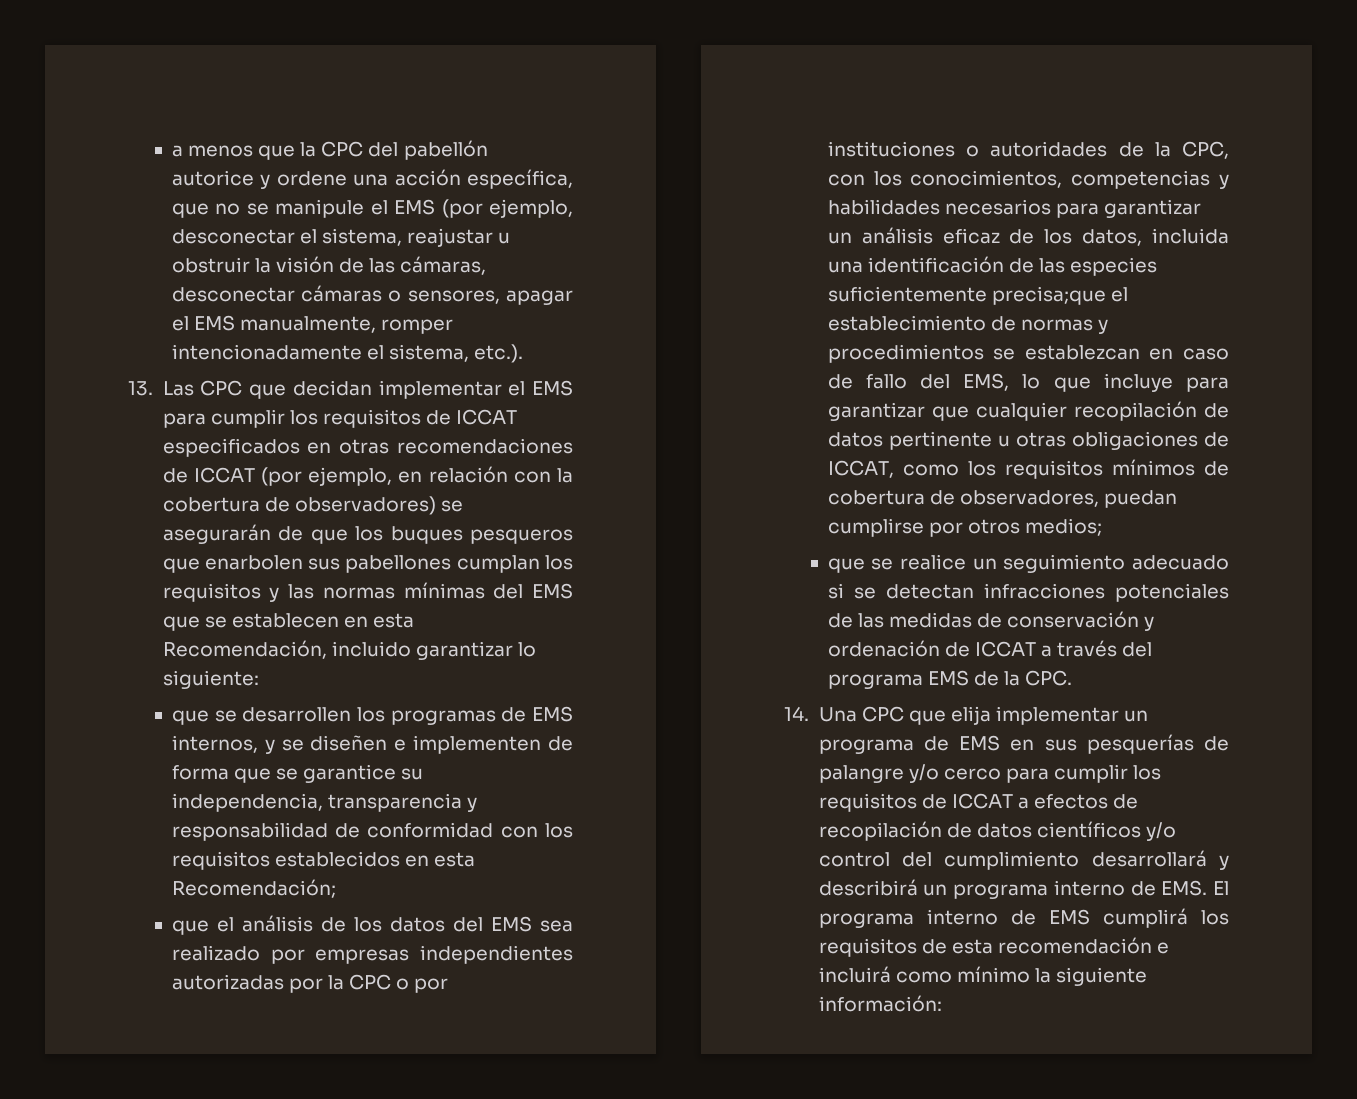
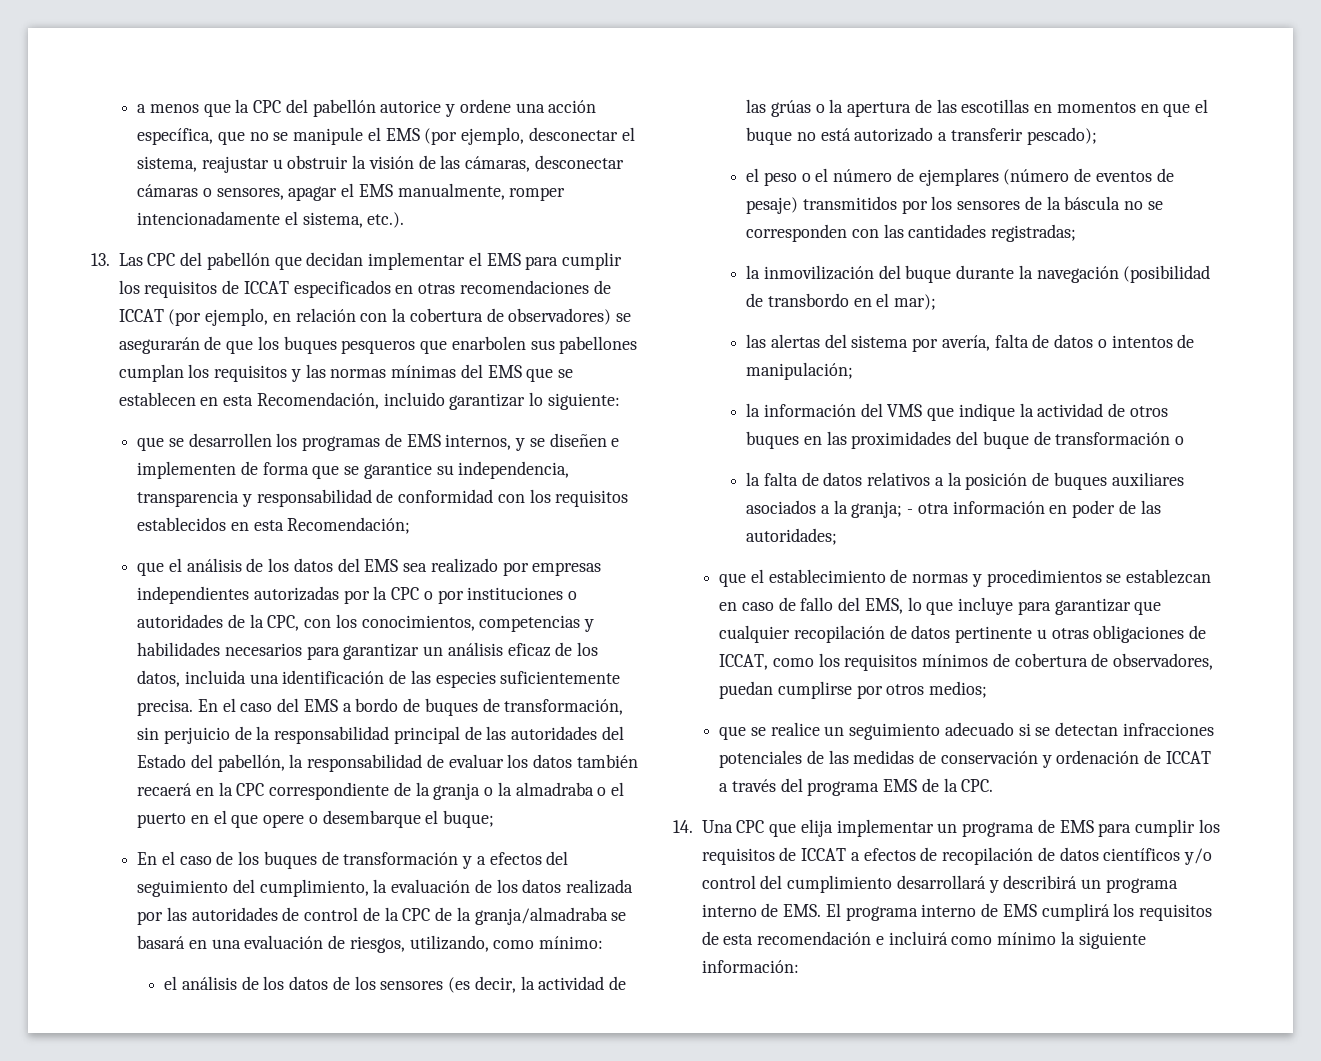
(243, 388) none -> [180,252,270,270] del pabellón
[991,286,1106,305] precisa;que -> [137,698,624,716] [137,726,624,744] [137,754,638,772] [137,782,624,800] [137,810,495,828] [137,851,569,869] [137,879,634,897] [137,907,627,925] [137,935,604,953] [164,976,626,993] [746,99,1208,117] [746,127,1097,145] [746,168,1174,186] [746,196,1163,214] [746,224,1077,242] [746,265,1211,283] [746,293,937,310] [746,334,1195,352] [746,362,854,380] [746,403,1168,421] [746,431,1185,449] [746,472,1184,490] [746,500,1161,518] [746,528,838,545] [719,573,747,587] precisa. En el caso del EMS a bordo de buques de transformación, sin perjuicio de la responsabilidad principal de las autoridades del Estado del pabellón, la responsabilidad de evaluar los datos también recaerá en la CPC correspondiente de la granja o la almadraba o el puerto en el que opere o desembarque el buque; // En el caso de los buques de transformación y a efectos del seguimiento del cumplimiento, la evaluación de los datos realizada por las autoridades de control de la CPC de la granja/almadraba se basará en una evaluación de riesgos, utilizando, como mínimo: // el análisis de los datos de los sensores (es decir, la actividad de las grúas o la apertura de las escotillas en momentos en que el buque no está autorizado a transferir pescado); // el peso o el número de ejemplares (número de eventos de pesaje) transmitidos por los sensores de la báscula no se corresponden con las cantidades registradas; // la inmovilización del buque durante la navegación (posibilidad de transbordo en el mar); // las alertas del sistema por avería, falta de datos o intentos de manipulación; // la información del VMS que indique la actividad de otros buques en las proximidades del buque de transformación o // la falta de datos relativos a la posición de buques auxiliares asociados a la granja; - otra información en poder de las autoridades; // que
[1010,734,1229,754] [818,764,1001,783] en sus pesquerías de palangre y/o cerco -> (1094, 826) none

